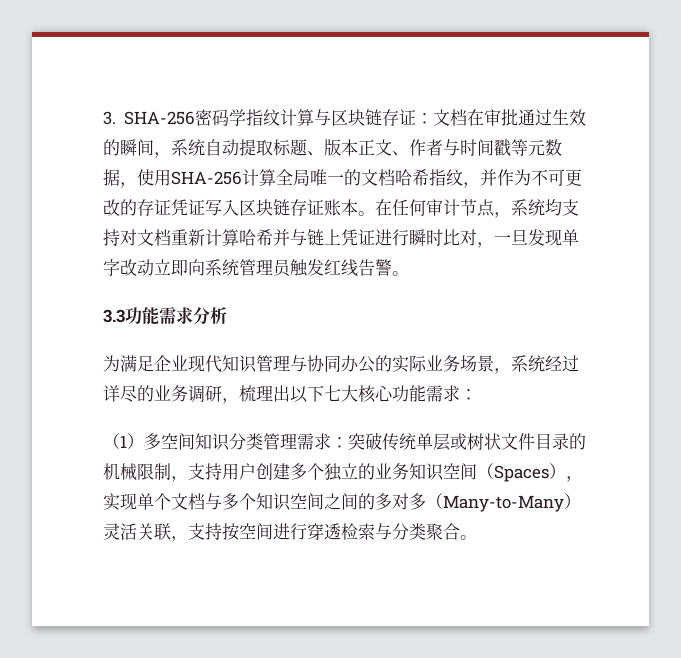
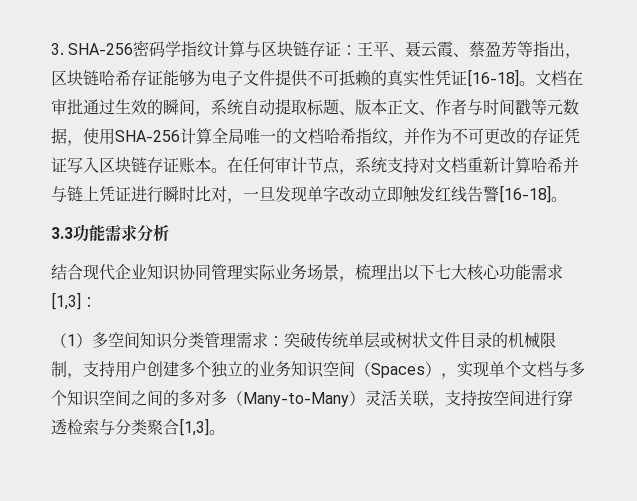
(433, 118) none -> [357,41,582,59] [51,69,535,87] 王平、聂云霞、蔡盈芳等指出，区块链哈希存证能够为电子文件提供不可抵赖的真实性凭证[16-18]。
[545,199,562,216] 均 -> (387, 165) none
[188,259,292,277] 向系统管理员 -> (403, 194) none
(392, 267) none -> [499,185,551,203] [16-18]
[103,355,579,374] [103,385,222,403] 为满足企业现代知识管理与协同办公的实际业务场景，系统经过详尽的业务调研 -> [51,264,339,281] 结合现代企业知识协同管理实际业务场景
(460, 393) none -> [51,292,81,310] [1,3]
(460, 531) none -> [179,418,209,436] [1,3]

